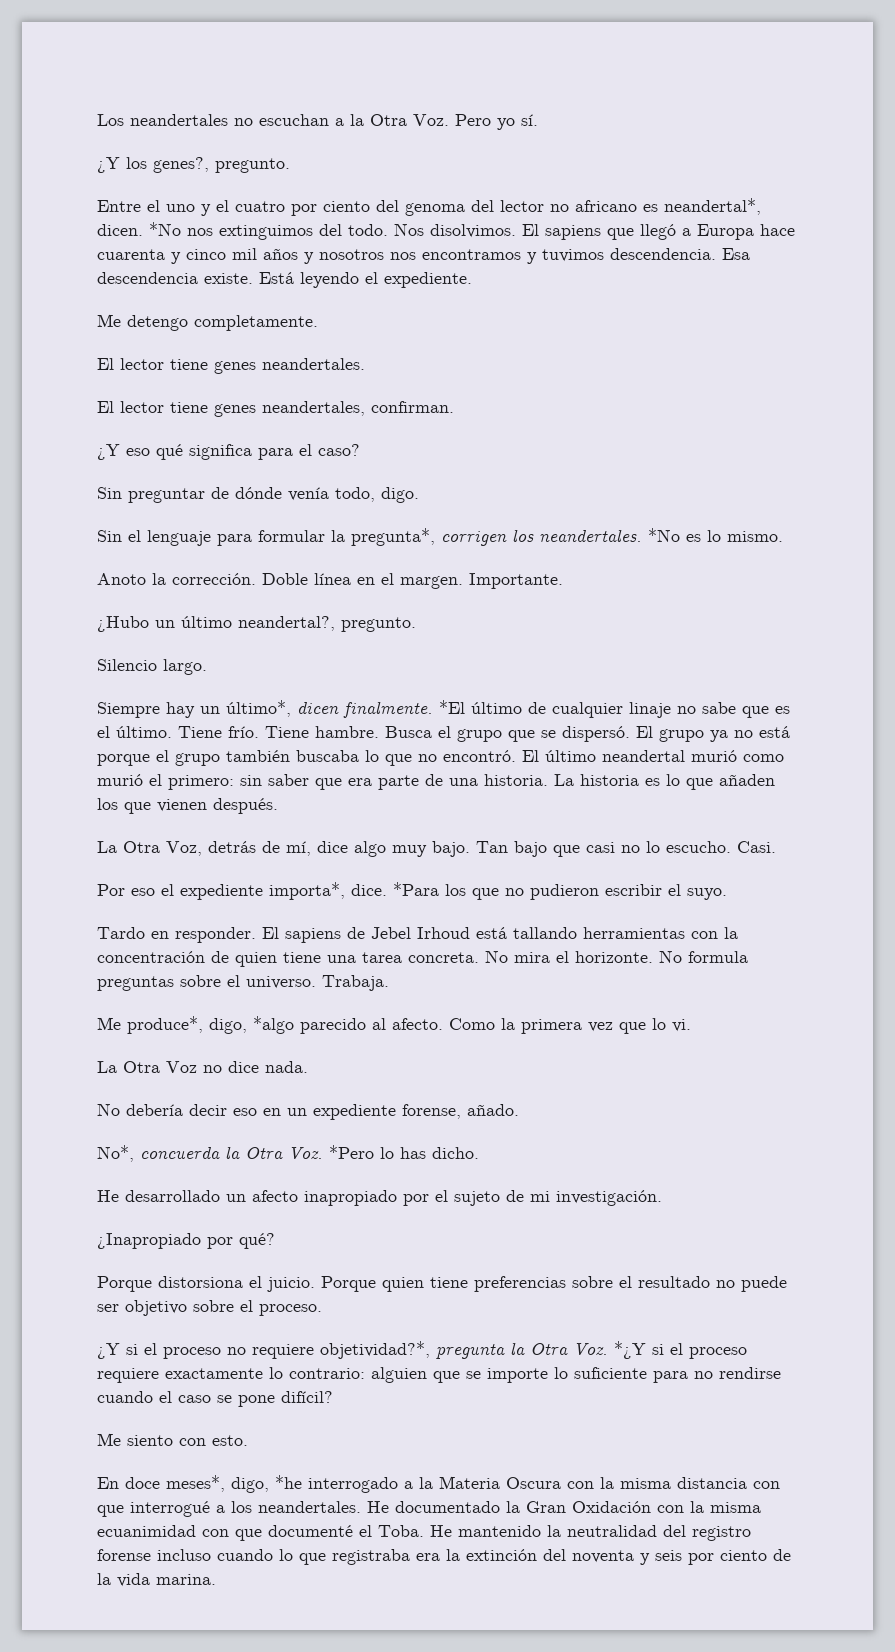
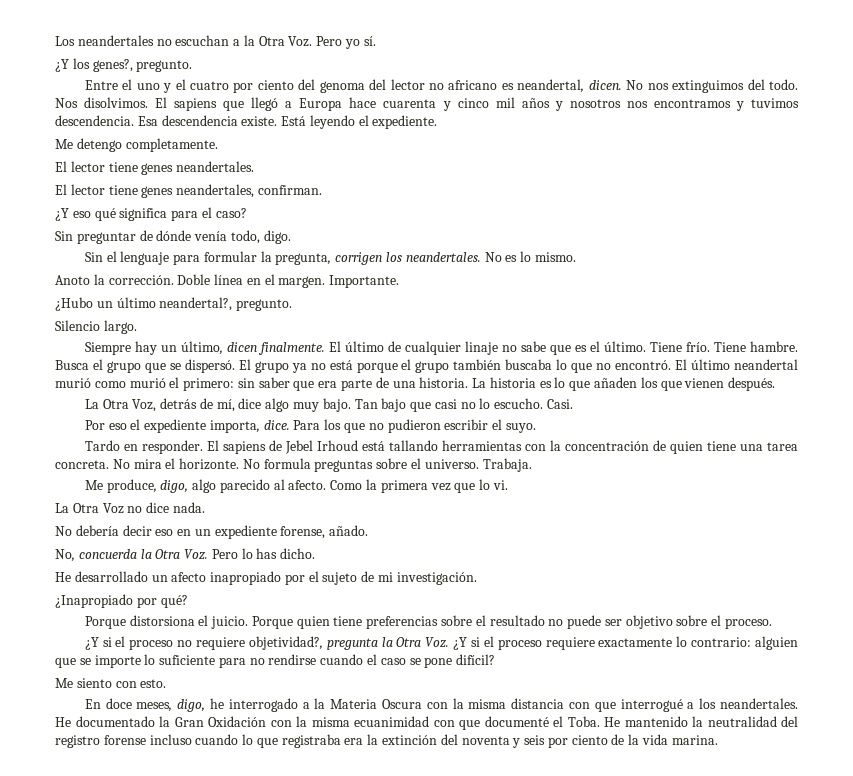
[664,198,761,215] [97,222,181,236] neandertal*, dicen. *No -> [517,79,644,93] neandertal, dicen. No
[351,528,435,546] pregunta*, -> [275,253,332,265] pregunta,
[648,528,680,542] *No -> [484,252,502,262] No
[226,700,291,717] último*, -> [180,341,223,355] último,
[439,700,465,714] *El -> [328,341,341,352] El
[269,882,439,900] importa*, dice. *Para -> [209,420,321,433] importa, dice. Para
[127,1016,294,1034] produce*, digo, *algo -> [106,479,217,493] produce, digo, algo
[97,1145,134,1162] No*, -> [55,549,75,562] No,
[329,1145,374,1159] *Pero -> [211,549,238,559] Pero
[320,1341,430,1359] objetividad?*, -> [248,636,323,650] objetividad?,
[614,1341,646,1359] *¿Y -> [453,637,468,650] ¿Y
[166,1475,302,1493] meses*, digo, *he -> [136,698,224,712] meses, digo, he

